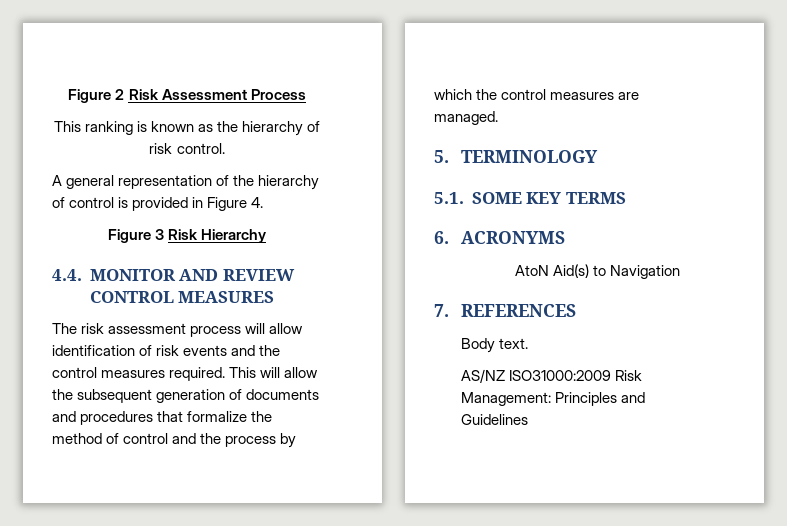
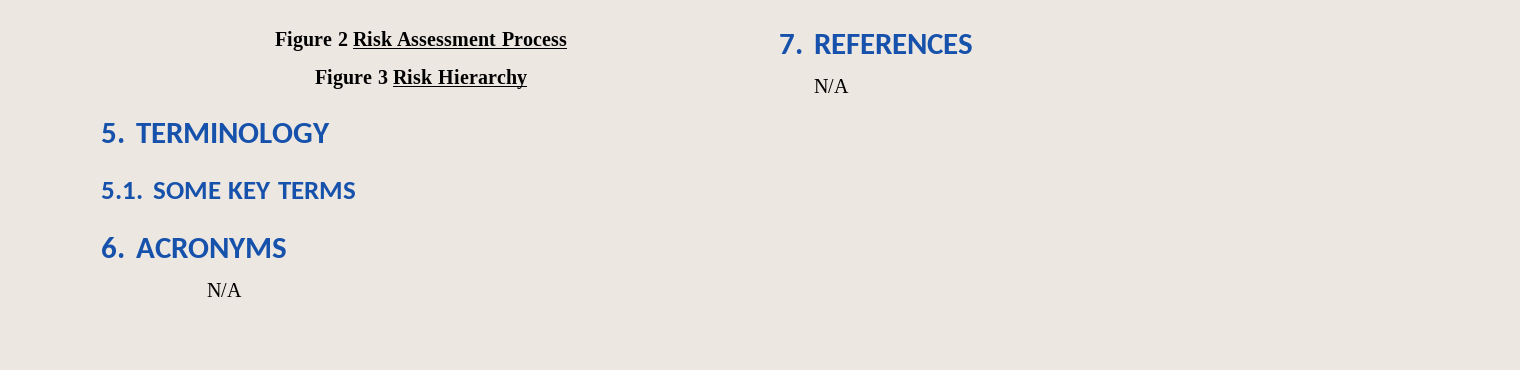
[53,121,321,136] [149,143,225,154] [52,175,320,190] [52,197,264,211] [107,229,267,243] [52,269,295,281] [89,291,275,303] [52,323,304,337] [52,345,281,356] [52,367,319,381] [52,389,320,403] [52,411,273,425] [52,433,297,448] [434,89,640,100] [434,111,498,125] This ranking is known as the hierarchy of risk control. // A general representation of the hierarchy of control is provided in Figure 4. // Figure 3 Risk Hierarchy // 4.4. MONITOR AND REVIEW CONTROL MEASURES // The risk assessment process will allow identification of risk events and the control measures required. This will allow the subsequent generation of documents and procedures that formalize the method of control and the process by which the control measures are managed. -> [315,69,527,89] Figure 3 Risk Hierarchy
[515,264,681,279] [434,304,577,317] [461,338,529,353] [461,369,643,383] [461,392,646,406] [461,414,529,425] AtoN Aid(s) to Navigation // 7. REFERENCES // Body text. // AS/NZ ISO31000:2009 Risk Management: Principles and Guidelines -> [206,283,242,297] [779,34,974,54] [814,79,850,93] N/A // 7. REFERENCES // N/A

